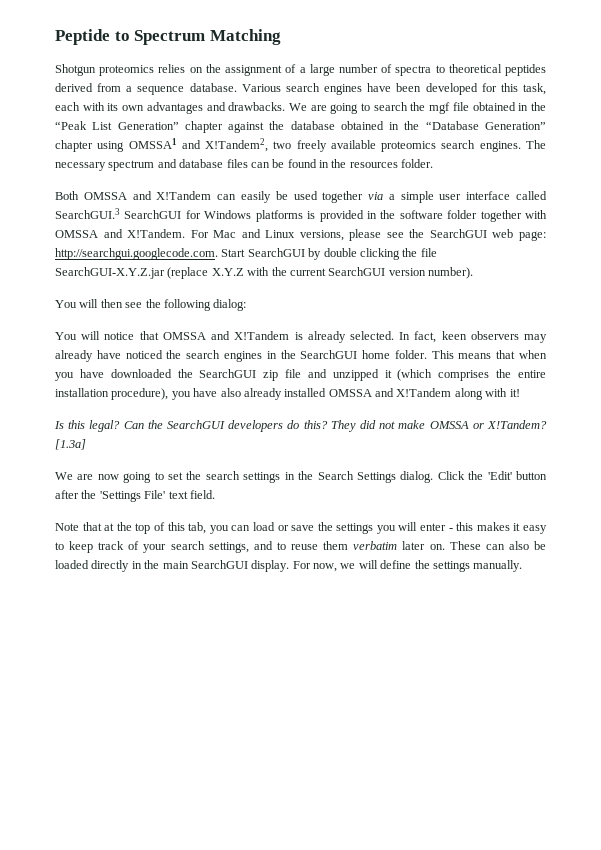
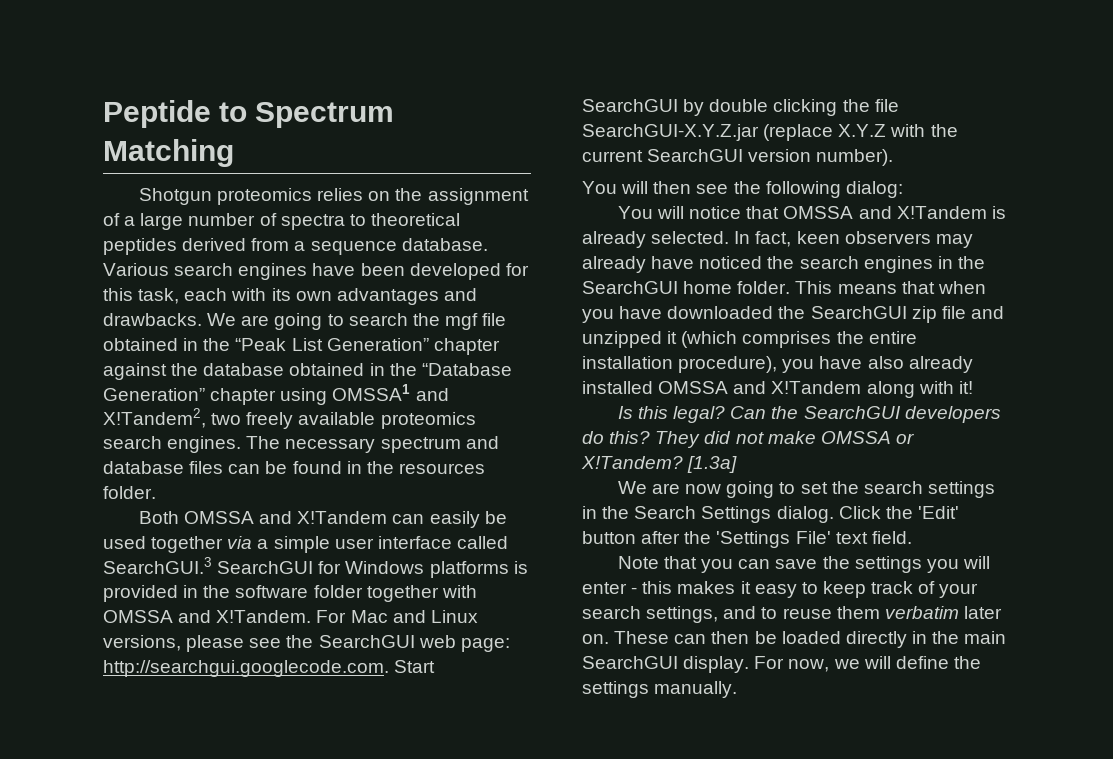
[104,522,289,534] at the top of this tab, you can load or -> [701,559,771,573] you can
[508,541,529,550] also -> [711,631,750,644] then

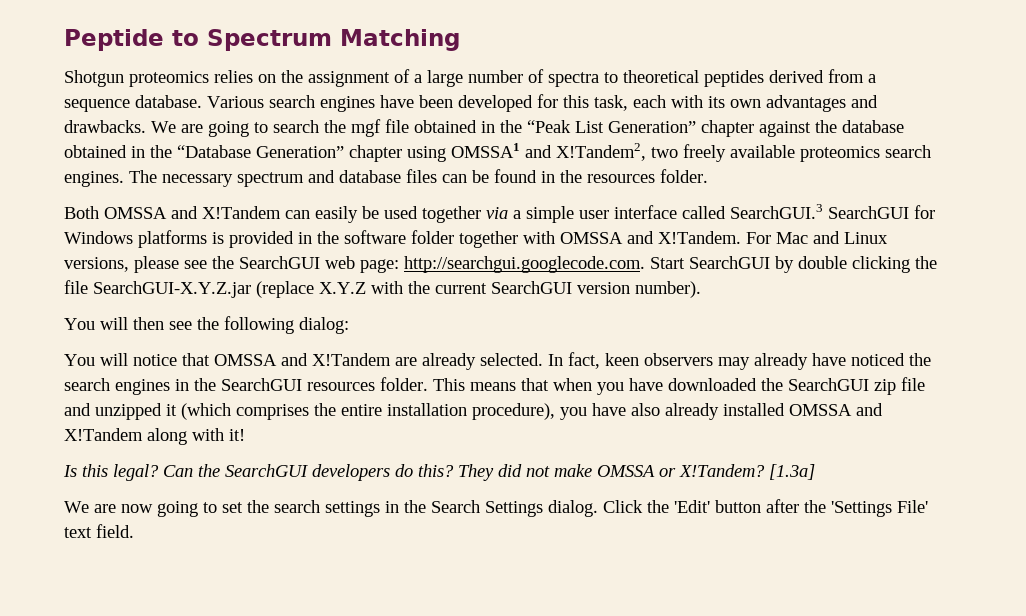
[991,206,1006,219] is -> [395,357,417,366] are
[683,281,733,294] home -> [307,382,375,391] resources
[617,556,990,573] [582,581,979,598] [582,606,1002,623] [582,631,1007,648] [582,656,981,673] [582,681,738,698] // Note that you can save the settings you will enter - this makes it easy to keep track of your search settings, and to reuse them verbatim later on. These can then be loaded directly in the main SearchGUI display. For now, we will define the settings manually. -> (134, 531) none

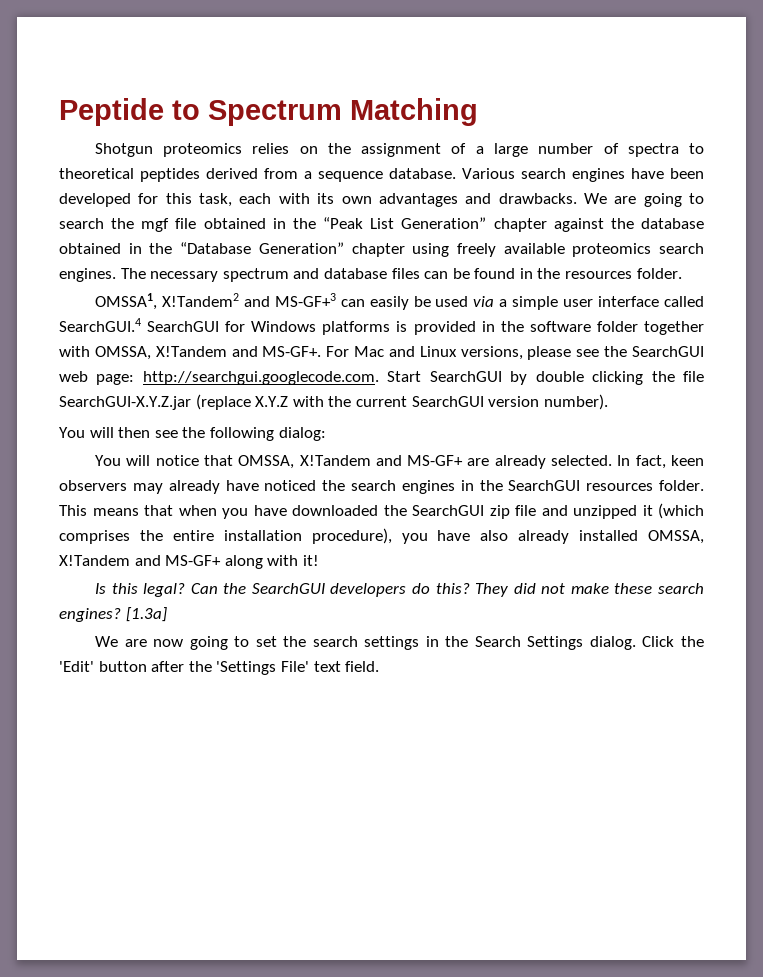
[451,143,678,161] OMSSA1 and X!Tandem2, two -> (450, 250) none
[64,206,281,219] Both OMSSA and X!Tandem -> [94,293,336,310] OMSSA1, X!Tandem2 and MS-GF+3
[422,206,481,223] together -> (469, 301) none
[730,204,823,219] SearchGUI.3 -> [59,318,141,332] SearchGUI.4
[560,231,741,244] OMSSA and X!Tandem. -> [94,346,322,360] OMSSA, X!Tandem and MS-GF+.
[214,353,391,366] OMSSA and X!Tandem -> [238,455,464,469] OMSSA, X!Tandem and MS-GF+
[789,403,883,416] [64,428,143,441] OMSSA and X!Tandem -> [647,530,704,544] [59,555,222,566] OMSSA, X!Tandem and MS-GF+
[597,464,765,477] OMSSA or X!Tandem? -> [614,583,704,594] [59,608,121,622] these search engines?

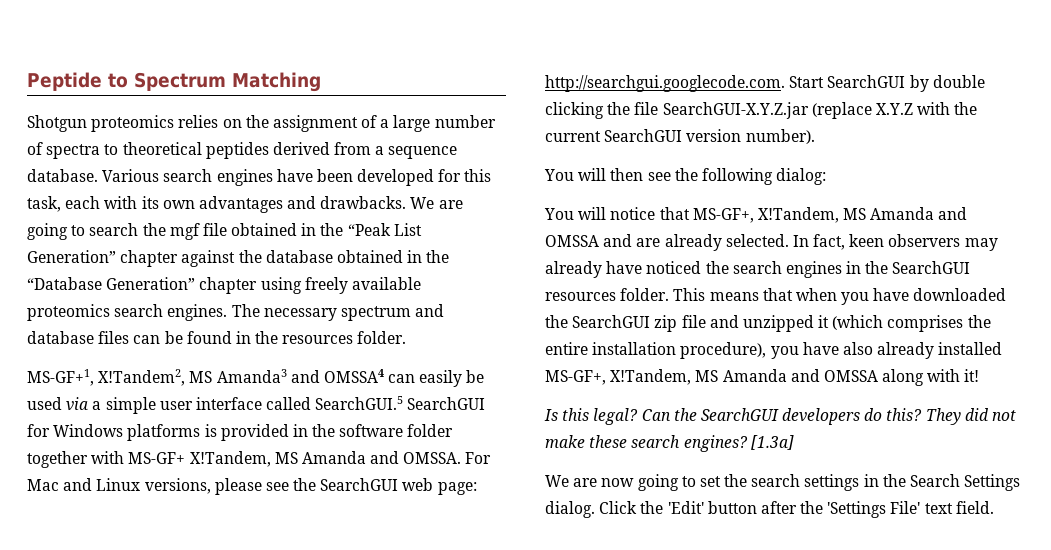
[94,293,336,310] OMSSA1, X!Tandem2 and MS-GF+3 -> [27,369,384,386] MS-GF+1, X!Tandem2, MS Amanda3 and OMSSA4
[59,318,141,332] SearchGUI.4 -> [315,396,404,410] SearchGUI.5
[94,346,322,360] OMSSA, X!Tandem and MS-GF+. -> [128,451,462,467] MS-GF+ X!Tandem, MS Amanda and OMSSA.
[238,455,464,469] OMSSA, X!Tandem and MS-GF+ -> [692,207,968,223] [545,234,633,247] MS-GF+, X!Tandem, MS Amanda and OMSSA and
[647,530,704,544] [59,555,222,566] OMSSA, X!Tandem and MS-GF+ -> [545,369,878,385] MS-GF+, X!Tandem, MS Amanda and OMSSA

